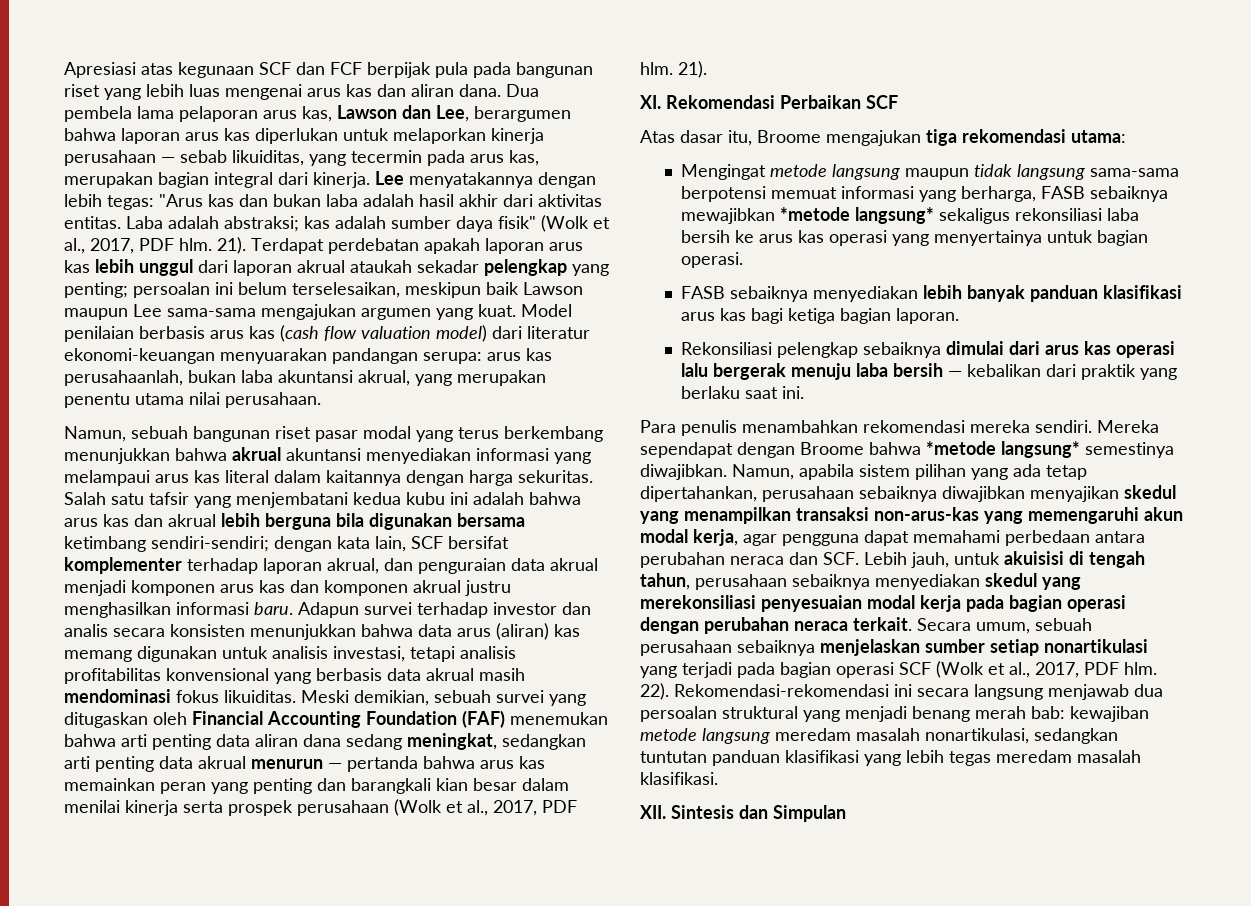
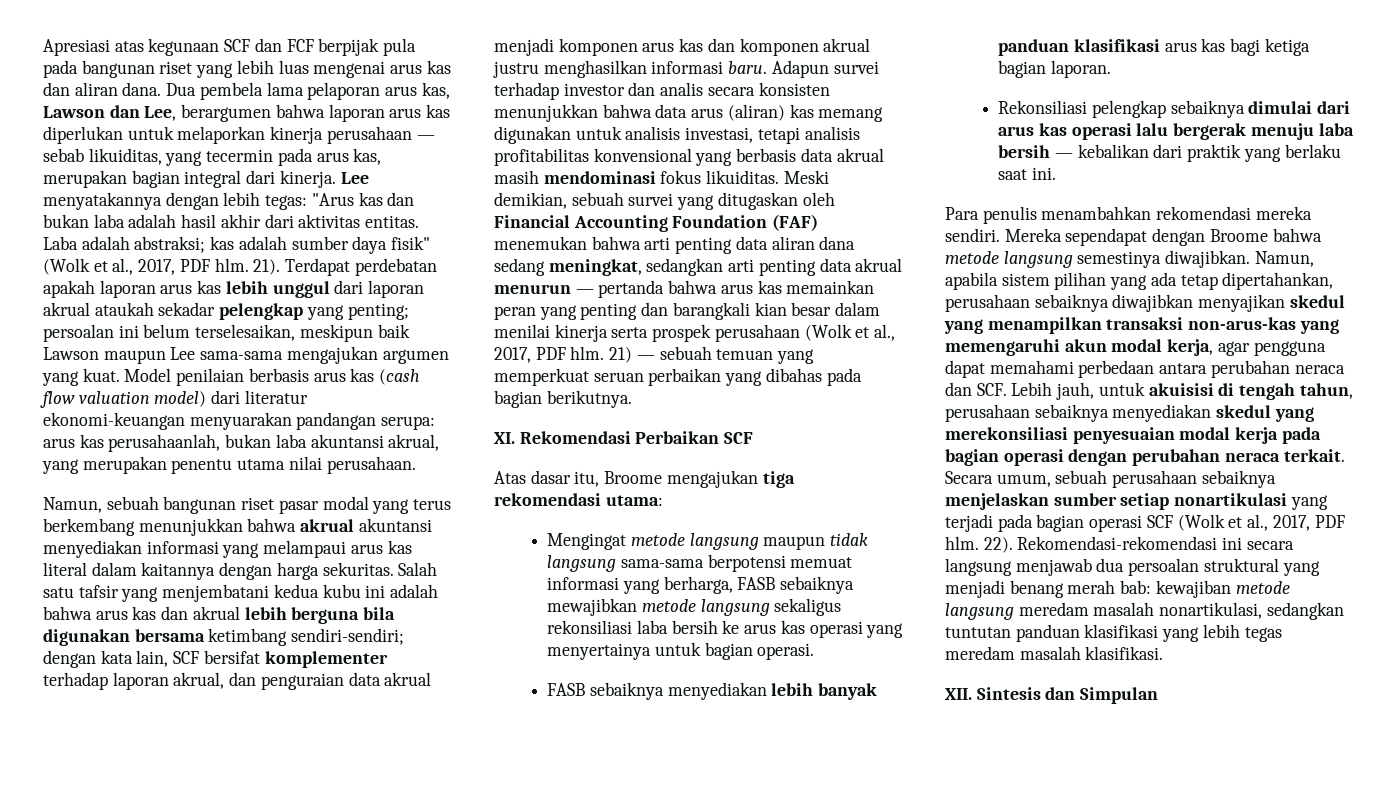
[678,61,707,78] 21). -> [609,346,815,364] [494,368,862,386] [494,390,632,408] 21) — sebuah temuan yang memperkuat seruan perbaikan yang dibahas pada bagian berikutnya.
[779,207,934,224] *metode langsung* -> [641,599,770,616] metode langsung
[926,441,1080,458] *metode langsung* -> [945,251,1073,268] metode langsung

